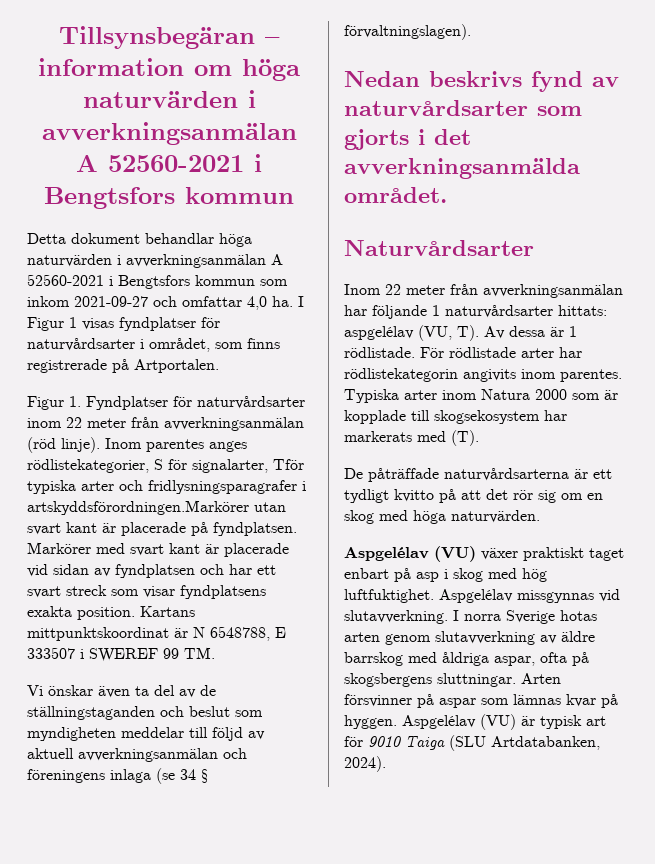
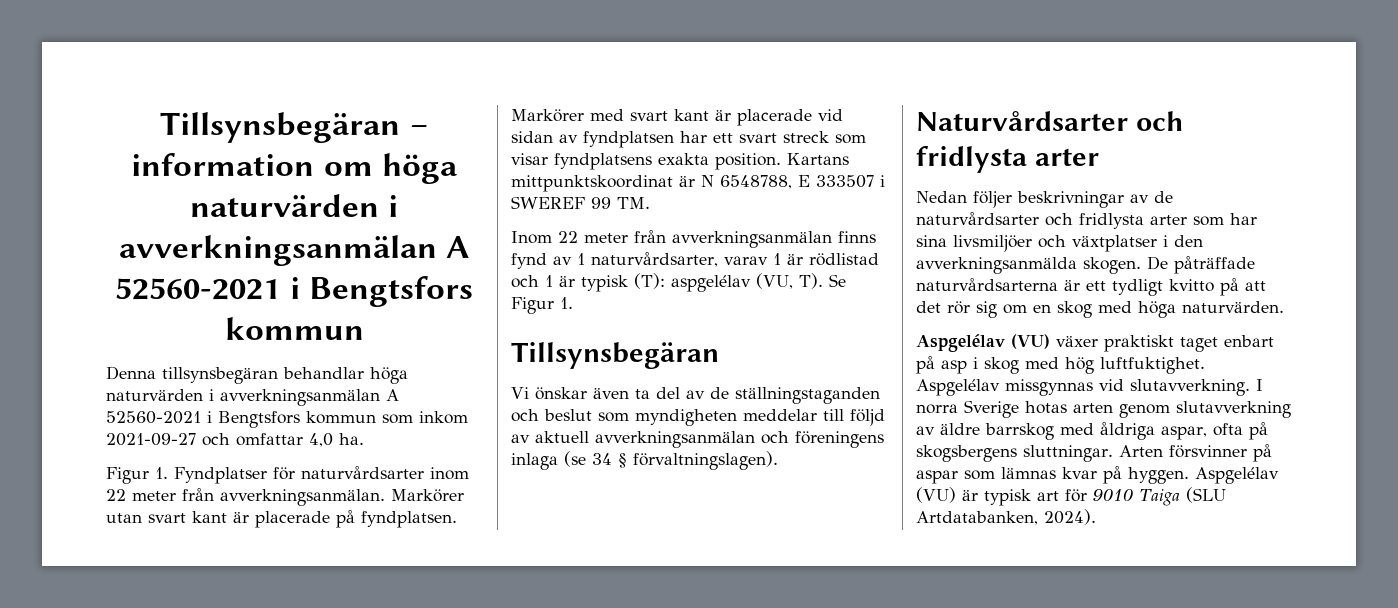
[27,233,140,244] Detta dokument -> [106,366,278,384] Denna tillsynsbegäran
[298,296,304,307] [27,317,220,331] [27,338,280,352] [27,359,219,373] I Figur 1 visas fyndplatser för naturvårdsarter i området, som finns registrerade på Artportalen. -> (364, 439) none
[164,417,304,431] [27,437,247,453] [27,459,304,473] [27,480,306,494] [27,500,249,515] avverkningsanmälan (röd linje). Inom parentes anges rödlistekategorier, S för signalarter, Tför typiska arter och fridlysningsparagrafer i artskyddsförordningen.Markörer -> [220,489,464,506] avverkningsanmälan. Markörer
[200,564,224,575] och -> (674, 139) none
(215, 653) none -> [511,230,876,248] [511,252,879,269] [511,273,846,292] [511,297,573,314] [511,342,719,369] // Inom 22 meter från avverkningsanmälan finns fynd av 1 naturvårdsarter, varav 1 är rödlistad och 1 är typisk (T): aspgelélav (VU, T). Se Figur 1. // Tillsynsbegäran
[344,71,619,92] [344,100,582,116] [344,129,471,150] [344,158,580,179] [344,187,447,203] [344,240,534,256] [344,284,623,298] [344,305,607,319] [344,325,577,341] [344,347,582,358] [344,368,622,382] [344,389,618,403] [344,410,567,424] [344,430,479,446] Nedan beskrivs fynd av naturvårdsarter som gjorts i det avverkningsanmälda området. // Naturvårdsarter // Inom 22 meter från avverkningsanmälan har följande 1 naturvårdsarter hittats: aspgelélav (VU, T). Av dessa är 1 rödlistade. För rödlistade arter har rödlistekategorin angivits inom parentes. Typiska arter inom Natura 2000 som är kopplade till skogsekosystem har markerats med (T). // -> [916,111,1184,131] [916,146,1099,173] [916,191,1173,208] [916,212,1257,229] [916,235,1203,252] [916,257,1141,274] Naturvårdsarter och fridlysta arter // Nedan följer beskrivningar av de naturvårdsarter och fridlysta arter som har sina livsmiljöer och växtplatser i den avverkningsanmälda skogen.

